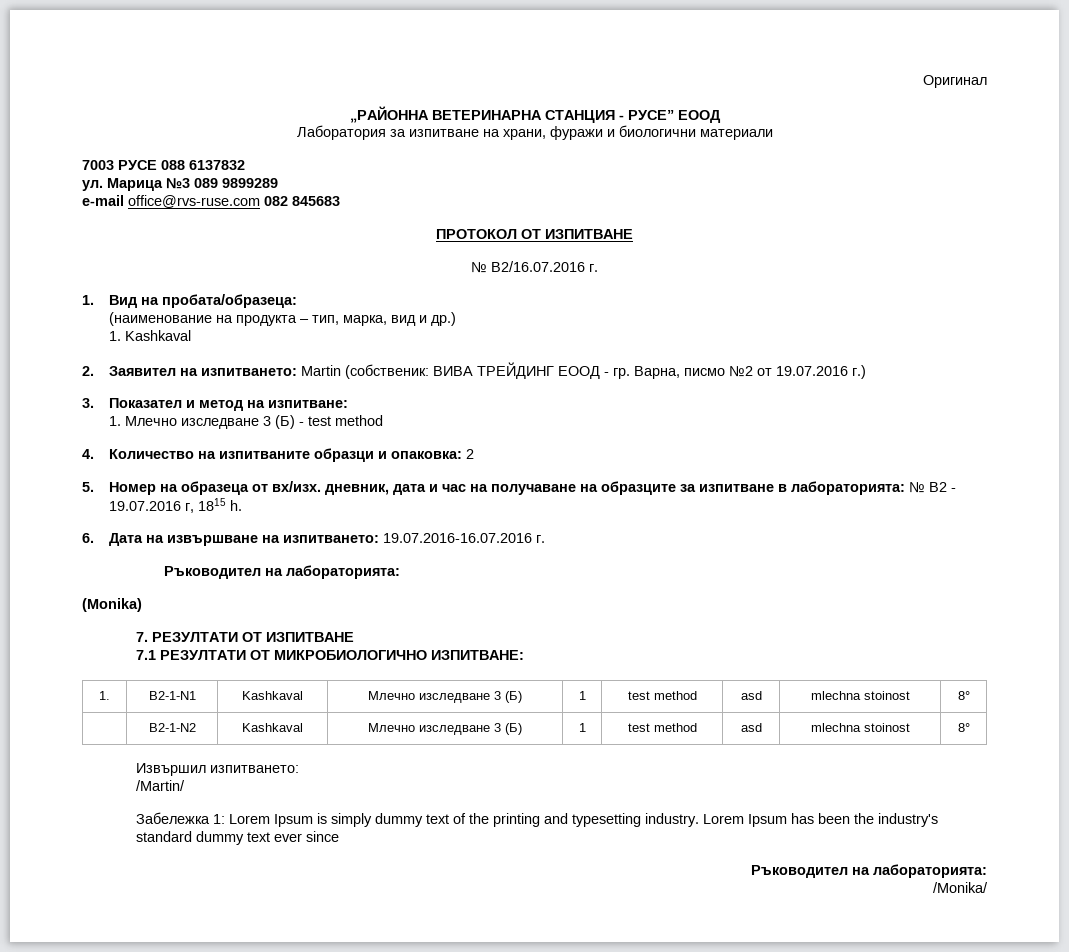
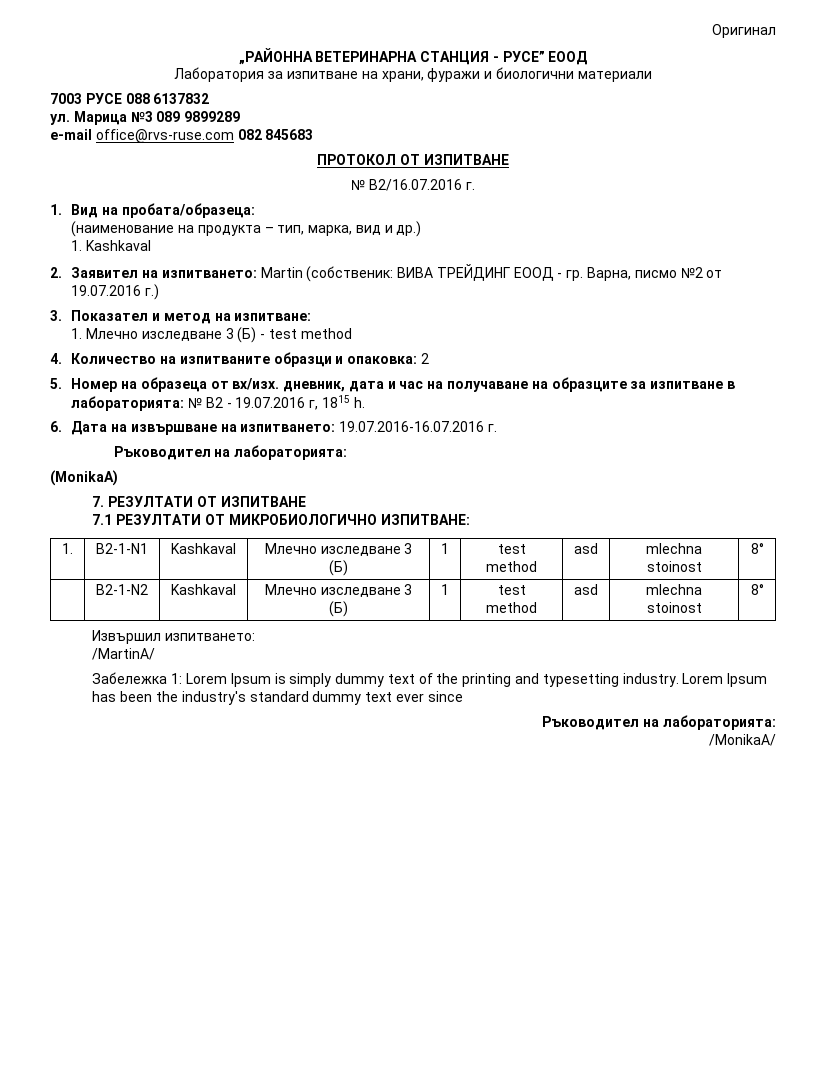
[82,598,142,612] (Monika) -> [50,470,118,486] (MonikaA)
[136,780,186,791] /Martin/ -> [92,648,156,660] /MartinA/
[933,882,988,893] /Monika/ -> [709,734,776,746] /MonikaA/

